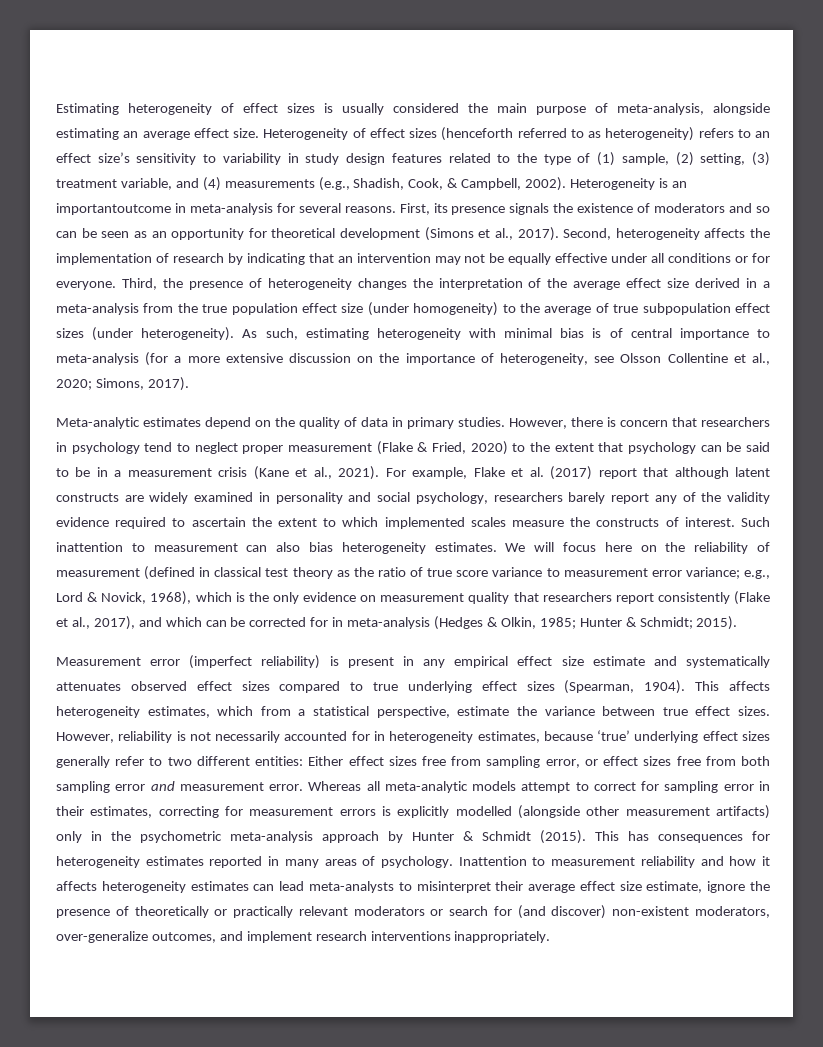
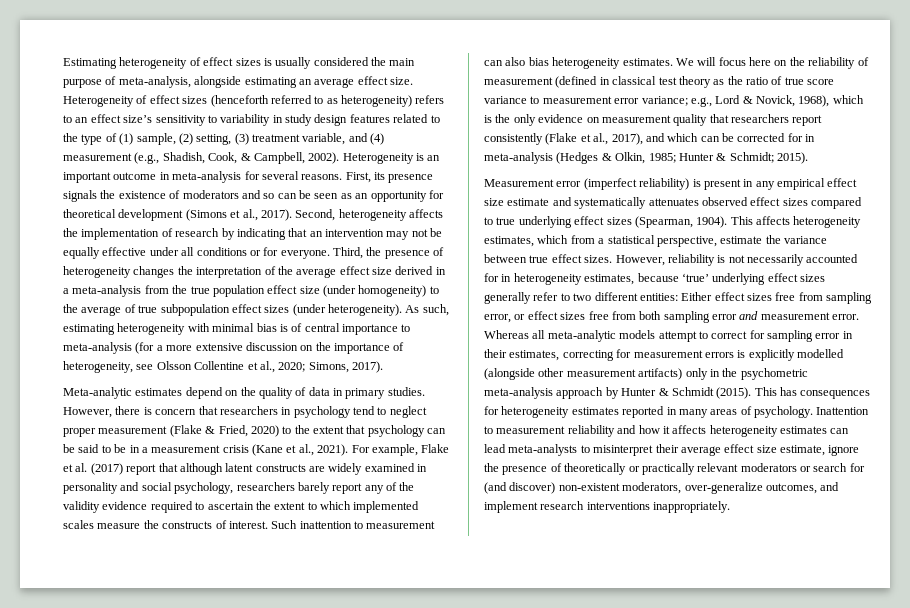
[224,179,315,188] measurements -> [63,153,132,161] measurement
[56,203,171,215] importantoutcome -> [63,172,157,183] important outcome

